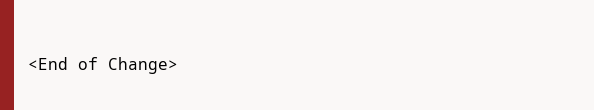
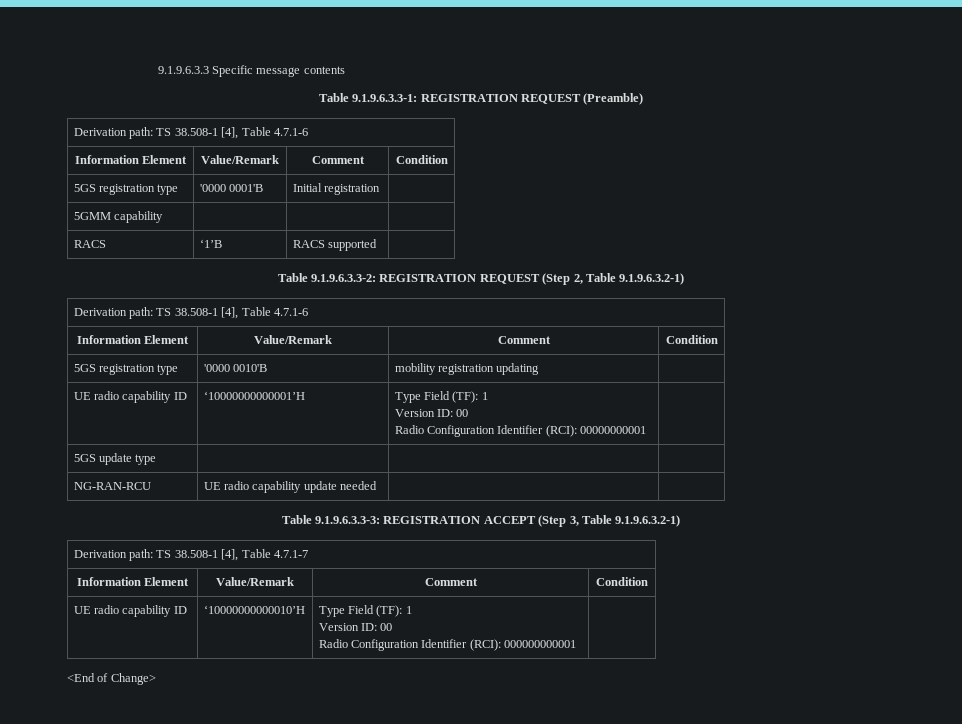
(28, 63) none -> [157,65,345,77] [318,93,644,105] [73,127,308,139] [74,155,188,164] [201,155,279,164] [311,156,365,164] [395,155,448,164] [73,184,179,195] [199,184,264,192] [292,183,381,195] [73,211,164,223] [73,240,106,248] [199,239,222,248] [292,239,378,251] [277,273,685,285] [73,307,308,319] [76,335,190,344] [254,335,332,344] [497,336,551,344] [665,335,718,344] [73,364,179,375] [203,364,268,372] [394,363,540,375] [73,391,187,403] [203,391,305,400] [394,391,488,403] [394,409,469,417] [394,425,647,437] [73,453,157,465] [73,482,151,490] [203,481,378,493] [281,515,681,527] [73,549,308,561] [76,577,190,586] [216,577,294,586] [424,578,478,586] [596,577,648,586] [73,605,187,617] [203,605,305,614] [318,605,412,617] [318,623,393,631] [318,639,577,651] 9.1.9.6.3.3 Specific message contents // Table 9.1.9.6.3.3-1: REGISTRATION REQUEST (Preamble) // Derivation path: TS 38.508-1 [4], Table 4.7.1-6 // Information Element | Value/Remark | Comment | Condition // 5GS registration type | '0000 0001'B | Initial registration | // 5GMM capability | | | // RACS | ‘1’B | RACS supported | // Table 9.1.9.6.3.3-2: REGISTRATION REQUEST (Step 2, Table 9.1.9.6.3.2-1) // Derivation path: TS 38.508-1 [4], Table 4.7.1-6 // Information Element | Value/Remark | Comment | Condition // 5GS registration type | '0000 0010'B | mobility registration updating | // UE radio capability ID | ‘10000000000001’H | Type Field (TF): 1 // Version ID: 00 // Radio Configuration Identifier (RCI): 00000000001 | // 5GS update type | | | // NG-RAN-RCU | UE radio capability update needed | | // Table 9.1.9.6.3.3-3: REGISTRATION ACCEPT (Step 3, Table 9.1.9.6.3.2-1) // Derivation path: TS 38.508-1 [4], Table 4.7.1-7 // Information Element | Value/Remark | Comment | Condition // UE radio capability ID | ‘10000000000010’H | Type Field (TF): 1 // Version ID: 00 // Radio Configuration Identifier (RCI): 000000000001 | //

